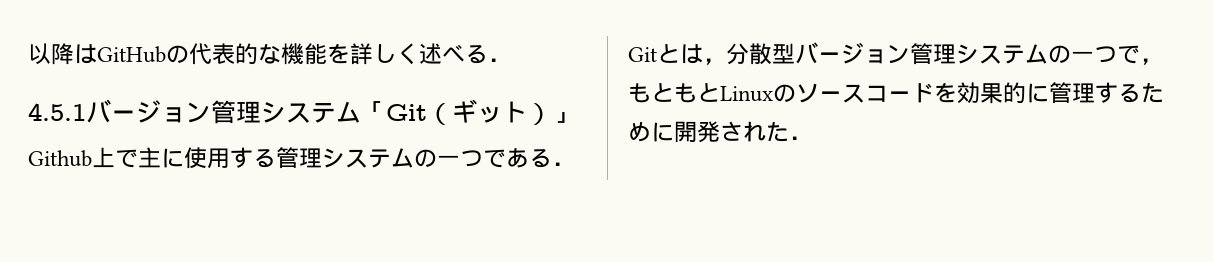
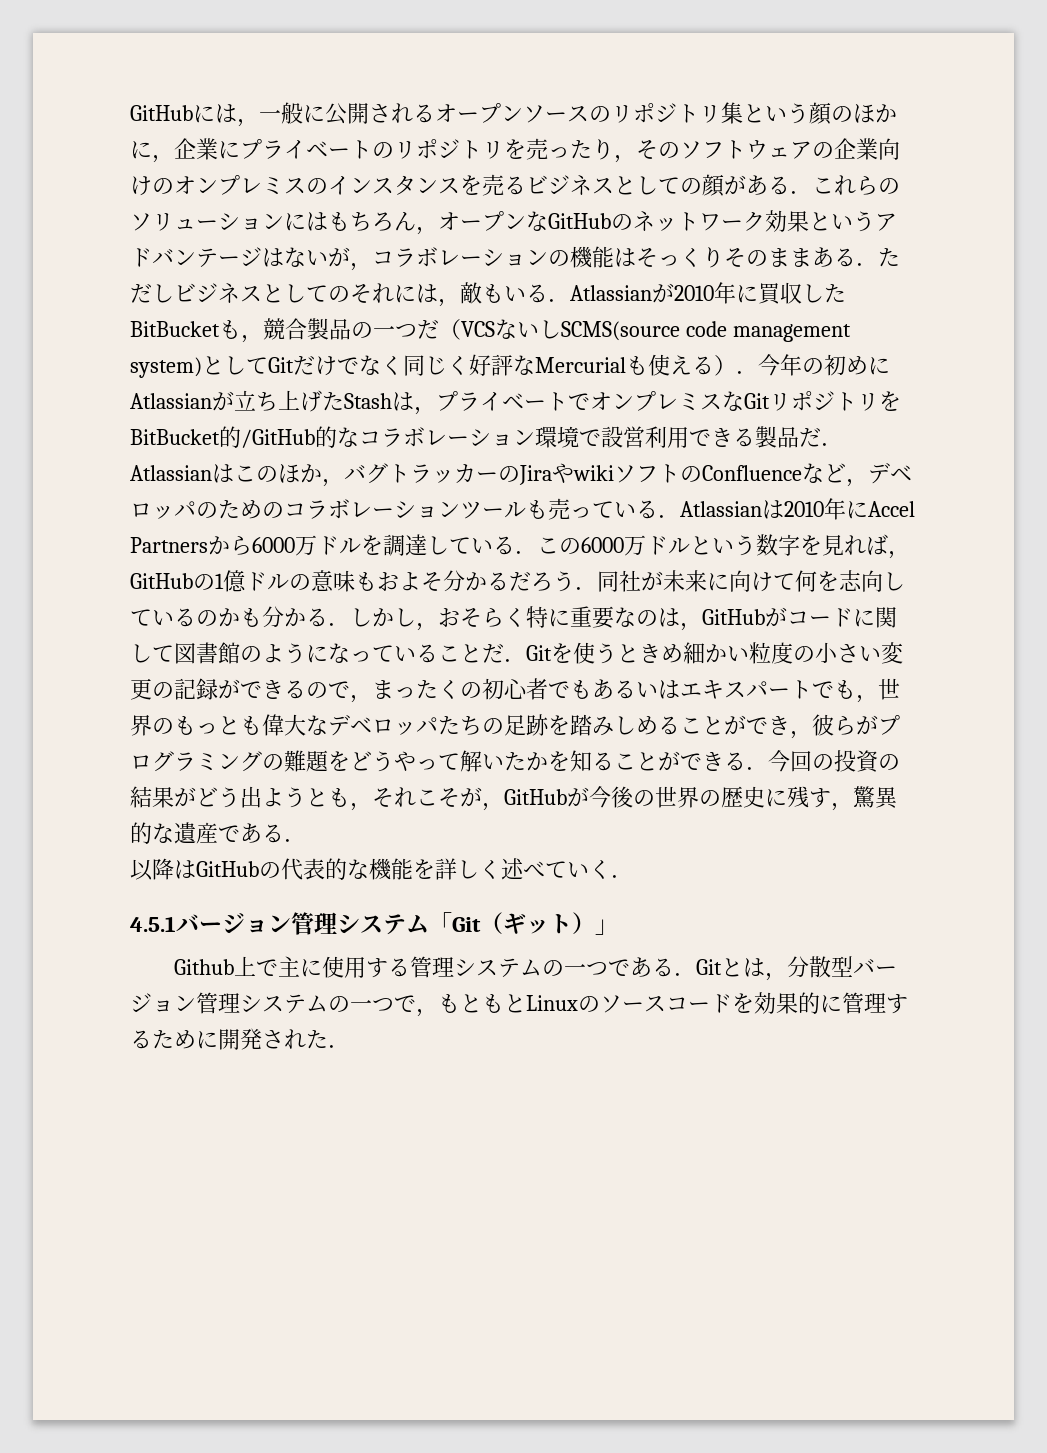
(28, 54) none -> [130,102,897,127] [130,138,900,163] [130,174,900,197] [130,210,897,235] [130,246,900,271] [130,282,846,307] [130,318,851,343] [130,354,890,378] [130,390,901,415] [130,426,843,448] [130,463,912,487] [130,498,915,520] [130,534,910,559] [130,570,905,592] [130,606,897,631] [130,642,903,664] [130,678,900,703] [130,714,900,739] [130,750,900,773] [130,786,898,811] [130,822,306,844] GitHubには，一般に公開されるオープンソースのリポジトリ集という顔のほかに，企業にプライベートのリポジトリを売ったり，そのソフトウェアの企業向けのオンプレミスのインスタンスを売るビジネスとしての顔がある．これらのソリューションにはもちろん，オープンなGitHubのネットワーク効果というアドバンテージはないが，コラボレーションの機能はそっくりそのままある．ただしビジネスとしてのそれには，敵もいる．Atlassianが2010年に買収したBitBucketも，競合製品の一つだ（VCSないしSCMS(source code management system)としてGitだけでなく同じく好評なMercurialも使える）．今年の初めにAtlassianが立ち上げたStashは，プライベートでオンプレミスなGitリポジトリをBitBucket的/GitHub的なコラボレーション環境で設営利用できる製品だ．Atlassianはこのほか，バグトラッカーのJiraやwikiソフトのConfluenceなど，デベロッパのためのコラボレーションツールも売っている．Atlassianは2010年にAccel Partnersから6000万ドルを調達している．この6000万ドルという数字を見れば，GitHubの1億ドルの意味もおよそ分かるだろう．同社が未来に向けて何を志向しているのかも分かる．しかし，おそらく特に重要なのは，GitHubがコードに関して図書館のようになっていることだ．Gitを使うときめ細かい粒度の小さい変更の記録ができるので，まったくの初心者でもあるいはエキスパートでも，世界のもっとも偉大なデベロッパたちの足跡を踏みしめることができ，彼らがプログラミングの難題をどうやって解いたかを知ることができる．今回の投資の結果がどう出ようとも，それこそが，GitHubが今後の世界の歴史に残す，驚異的な遺産である． //
[465,44,488,64] る -> [545,860,611,879] ていく

